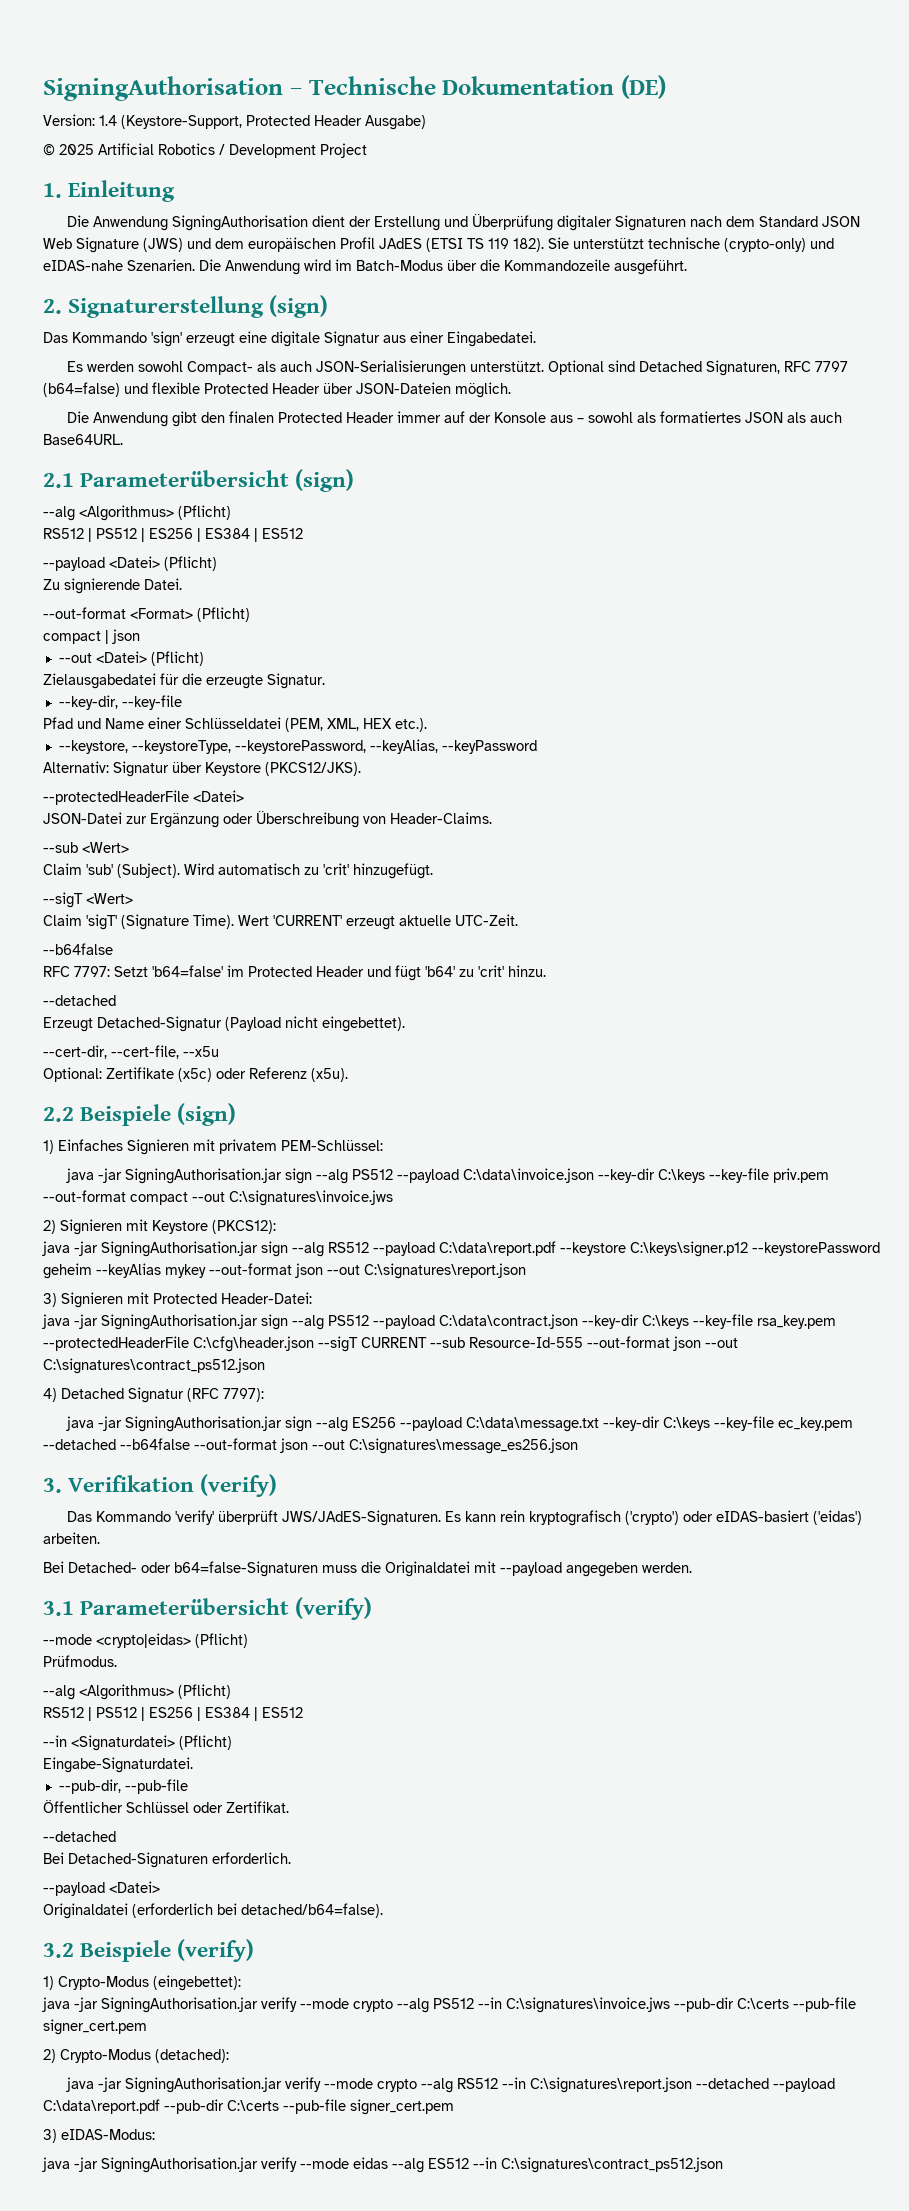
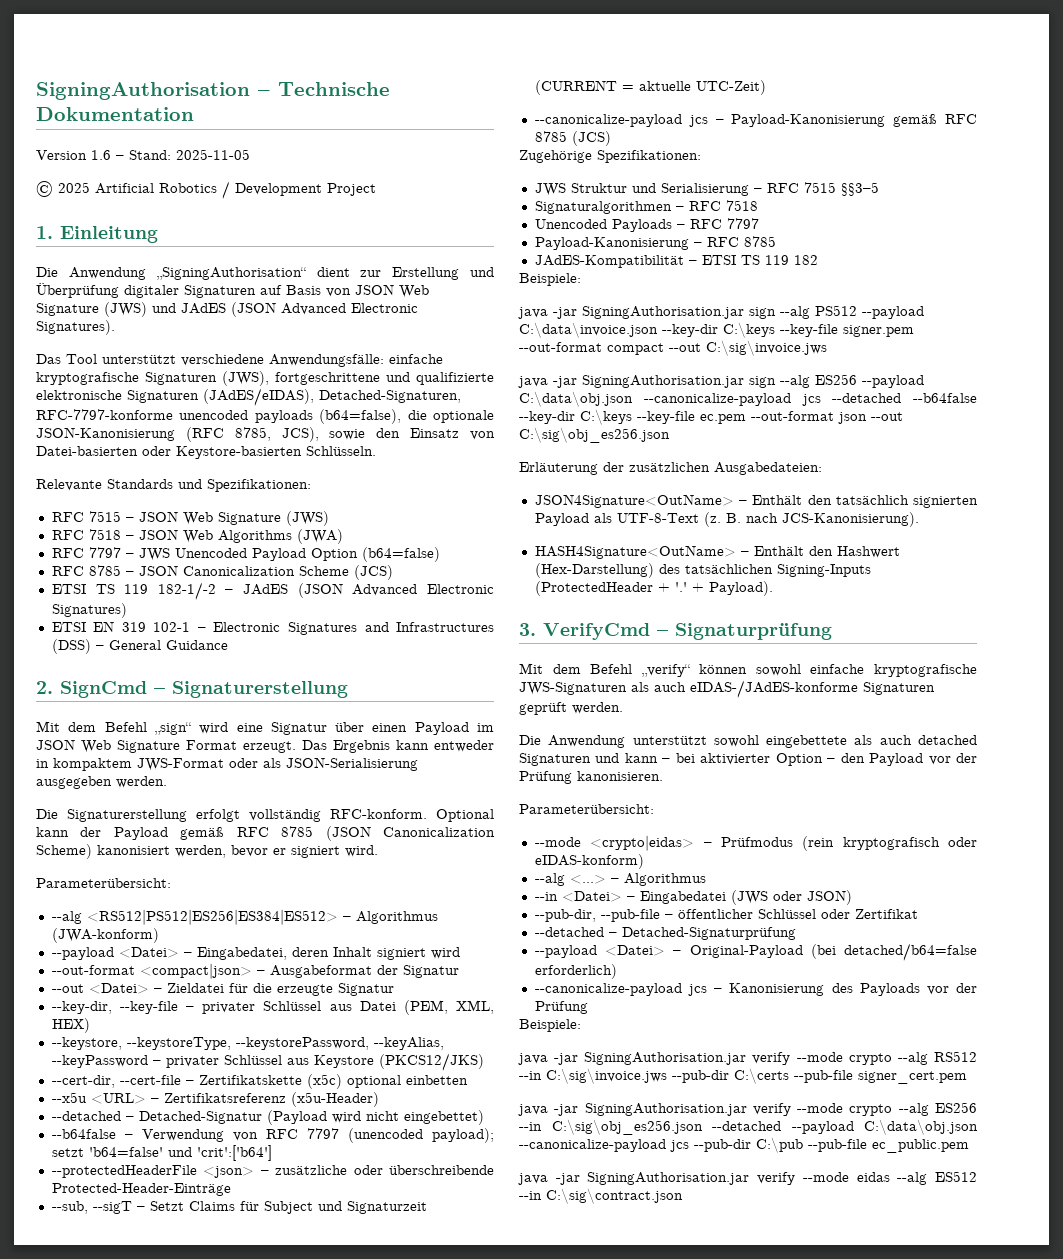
[621,75,666,99] [43,114,426,130] (DE) // Version: 1.4 (Keystore-Support, Protected Header Ausgabe) -> [36,149,250,160] // Version 1.6 – Stand: 2025-11-05
[172,215,372,231] SigningAuthorisation dient der -> [156,267,382,280] „SigningAuthorisation“ dient zur
[690,216,819,227] nach dem Standard -> [260,285,351,297] auf Basis von
[215,237,834,252] [43,259,687,275] dem europäischen Profil JAdES (ETSI TS 119 182). Sie unterstützt technische (crypto-only) und eIDAS-nahe Szenarien. Die Anwendung wird im Batch-Modus über die Kommandozeile ausgeführt. -> [181,302,418,317] [36,320,115,335] [36,354,443,367] [36,371,494,386] [36,388,461,406] [36,409,494,424] [36,427,495,442] [36,446,376,459] [36,479,311,492] [51,511,329,526] [51,529,343,544] [51,547,440,562] [51,565,393,580] [51,582,495,600] [51,603,127,618] [51,621,494,635] [51,639,228,654] JAdES (JSON Advanced Electronic Signatures). // Das Tool unterstützt verschiedene Anwendungsfälle: einfache kryptografische Signaturen (JWS), fortgeschrittene und qualifizierte elektronische Signaturen (JAdES/eIDAS), Detached-Signaturen, RFC-7797-konforme unencoded payloads (b64=false), die optionale JSON-Kanonisierung (RFC 8785, JCS), sowie den Einsatz von Datei-basierten oder Keystore-basierten Schlüsseln. // Relevante Standards und Spezifikationen: // RFC 7515 – JSON Web Signature (JWS) // RFC 7518 – JSON Web Algorithms (JWA) // RFC 7797 – JWS Unencoded Payload Option (b64=false) // RFC 8785 – JSON Canonicalization Scheme (JCS) // ETSI TS 119 182-1/-2 – JAdES (JSON Advanced Electronic Signatures) // ETSI EN 319 102-1 – Electronic Signatures and Infrastructures (DSS) – General Guidance
[68,295,329,318] [43,331,536,347] [67,360,849,376] [43,382,511,398] [67,411,843,427] [43,434,123,445] [43,469,355,492] [43,505,231,521] [43,528,303,542] [43,556,217,571] [43,578,182,594] [43,607,250,622] [43,629,140,644] Signaturerstellung (sign) // Das Kommando 'sign' erzeugt eine digitale Signatur aus einer Eingabedatei. // Es werden sowohl Compact- als auch JSON-Serialisierungen unterstützt. Optional sind Detached Signaturen, RFC 7797 (b64=false) und flexible Protected Header über JSON-Dateien möglich. // Die Anwendung gibt den finalen Protected Header immer auf der Konsole aus – sowohl als formatiertes JSON als auch Base64URL. // 2.1 Parameterübersicht (sign) // --alg <Algorithmus> (Pflicht) // RS512 | PS512 | ES256 | ES384 | ES512 // --payload <Datei> (Pflicht) // Zu signierende Datei. // --out-format <Format> (Pflicht) // compact | json -> [60,681,348,698] [36,721,495,735] [36,739,494,753] [36,757,418,771] [36,776,167,789] [36,809,494,822] [36,826,495,841] [36,844,378,859] [36,878,171,888] [51,909,438,925] [51,928,159,943] [51,947,460,960] [51,963,459,979] SignCmd – Signaturerstellung // Mit dem Befehl „sign“ wird eine Signatur über einen Payload im JSON Web Signature Format erzeugt. Das Ergebnis kann entweder in kompaktem JWS-Format oder als JSON-Serialisierung ausgegeben werden. // Die Signaturerstellung erfolgt vollständig RFC-konform. Optional kann der Payload gemäß RFC 8785 (JSON Canonicalization Scheme) kanonisiert werden, bevor er signiert wird. // Parameterübersicht: // --alg <RS512|PS512|ES256|ES384|ES512> – Algorithmus (JWA-konform) // --payload <Datei> – Eingabedatei, deren Inhalt signiert wird // --out-format <compact|json> – Ausgabeformat der Signatur
[150,651,204,666] [43,673,156,689] (Pflicht) // Zielausgabedatei -> [153,983,224,993] – Zieldatei
[267,673,325,689] Signatur. -> [337,983,394,996] Signatur
[43,717,427,732] // Pfad und Name einer Schlüsseldatei (PEM, XML, HEX etc.). -> [186,1000,495,1015] [51,1018,90,1033] – privater Schlüssel aus Datei (PEM, XML, HEX)
[43,761,361,777] [43,790,244,805] [43,811,492,828] [43,842,129,853] [43,863,433,879] [43,892,133,908] [43,914,518,930] [43,943,113,955] [43,965,546,981] [43,995,116,1006] [43,1016,405,1032] [43,1045,219,1059] [43,1067,348,1082] [43,1103,237,1126] [43,1139,383,1155] // Alternativ: Signatur über Keystore (PKCS12/JKS). // --protectedHeaderFile <Datei> // JSON-Datei zur Ergänzung oder Überschreibung von Header-Claims. // --sub <Wert> // Claim 'sub' (Subject). Wird automatisch zu 'crit' hinzugefügt. // --sigT <Wert> // Claim 'sigT' (Signature Time). Wert 'CURRENT' erzeugt aktuelle UTC-Zeit. // --b64false // RFC 7797: Setzt 'b64=false' im Protected Header und fügt 'b64' zu 'crit' hinzu. // --detached // Erzeugt Detached-Signatur (Payload nicht eingebettet). // --cert-dir, --cert-file, --x5u // Optional: Zertifikate (x5c) oder Referenz (x5u). // 2.2 Beispiele (sign) // 1) Einfaches Signieren mit privatem PEM-Schlüssel: -> [152,1053,484,1071] [51,1074,468,1089] [51,1092,379,1107] [51,1110,484,1125] [51,1128,495,1143] [51,1145,272,1161] [51,1165,494,1178] [51,1183,231,1196] [51,1201,427,1214] [534,80,766,95] [534,114,977,127] [534,131,611,146] [519,150,701,163] [534,182,879,196] [534,200,758,214] [534,218,759,232] [534,236,776,250] [534,255,818,268] [519,273,581,286] – privater Schlüssel aus Keystore (PKCS12/JKS) // --cert-dir, --cert-file – Zertifikatskette (x5c) optional einbetten // --x5u <URL> – Zertifikatsreferenz (x5u-Header) // --detached – Detached-Signatur (Payload wird nicht eingebettet) // --b64false – Verwendung von RFC 7797 (unencoded payload); setzt 'b64=false' und 'crit':['b64'] // --protectedHeaderFile <json> – zusätzliche oder überschreibende Protected-Header-Einträge // --sub, --sigT – Setzt Claims für Subject und Signaturzeit (CURRENT = aktuelle UTC-Zeit) // --canonicalize-payload jcs – Payload-Kanonisierung gemäß RFC 8785 (JCS) // Zugehörige Spezifikationen: // JWS Struktur und Serialisierung – RFC 7515 §§3–5 // Signaturalgorithmen – RFC 7518 // Unencoded Payloads – RFC 7797 // Payload-Kanonisierung – RFC 8785 // JAdES-Kompatibilität – ETSI TS 119 182 // Beispiele:
[773,1168,830,1183] priv.pem -> [843,325,914,337] signer.pem
[229,1190,393,1206] [43,1219,276,1235] [42,1241,880,1257] [43,1263,526,1279] [43,1292,312,1308] [42,1314,836,1330] [43,1336,738,1352] [43,1358,265,1374] [43,1387,264,1403] C:\signatures\invoice.jws // 2) Signieren mit Keystore (PKCS12): // java -jar SigningAuthorisation.jar sign --alg RS512 --payload C:\data\report.pdf --keystore C:\keys\signer.p12 --keystorePassword geheim --keyAlias mykey --out-format json --out C:\signatures\report.json // 3) Signieren mit Protected Header-Datei: // java -jar SigningAuthorisation.jar sign --alg PS512 --payload C:\data\contract.json --key-dir C:\keys --key-file rsa_key.pem --protectedHeaderFile C:\cfg\header.json --sigT CURRENT --sub Resource-Id-555 --out-format json --out C:\signatures\contract_ps512.json // 4) Detached Signatur (RFC 7797): -> [706,340,827,356] C:\sig\invoice.jws
[466,1416,854,1432] [43,1438,578,1454] [43,1474,278,1497] [67,1510,863,1526] [43,1532,100,1544] [43,1561,692,1577] [43,1597,373,1620] [43,1633,248,1648] [43,1655,117,1667] [43,1684,231,1700] [43,1707,303,1721] [43,1735,232,1751] [43,1757,193,1773] C:\data\message.txt --key-dir C:\keys --key-file ec_key.pem --detached --b64false --out-format json --out C:\signatures\message_es256.json // 3. Verifikation (verify) // Das Kommando 'verify' überprüft JWS/JAdES-Signaturen. Es kann rein kryptografisch ('crypto') oder eIDAS-basiert ('eidas') arbeiten. // Bei Detached- oder b64=false-Signaturen muss die Originaldatei mit --payload angegeben werden. // 3.1 Parameterübersicht (verify) // --mode <crypto|eidas> (Pflicht) // Prüfmodus. // --alg <Algorithmus> (Pflicht) // RS512 | PS512 | ES256 | ES384 | ES512 // --in <Signaturdatei> (Pflicht) // Eingabe-Signaturdatei. -> [519,391,977,407] [519,409,903,425] [519,427,670,443] [519,462,822,475] [534,494,978,508] [534,512,919,527] [534,545,900,559] [534,563,871,578] [534,581,773,596] [519,623,832,640] [519,663,977,677] [519,680,935,698] [519,702,623,715] [519,735,977,748] [519,753,977,766] [519,771,663,784] [519,804,654,814] [534,835,978,851] [534,854,644,869] [534,873,706,886] [534,890,852,905] C:\data\obj.json --canonicalize-payload jcs --detached --b64false --key-dir C:\keys --key-file ec.pem --out-format json --out C:\sig\obj_es256.json // Erläuterung der zusätzlichen Ausgabedateien: // JSON4Signature<OutName> – Enthält den tatsächlich signierten Payload als UTF‑8‑Text (z. B. nach JCS-Kanonisierung). // HASH4Signature<OutName> – Enthält den Hashwert (Hex-Darstellung) des tatsächlichen Signing‑Inputs (ProtectedHeader + '.' + Payload). // 3. VerifyCmd – Signaturprüfung // Mit dem Befehl „verify“ können sowohl einfache kryptografische JWS-Signaturen als auch eIDAS-/JAdES-konforme Signaturen geprüft werden. // Die Anwendung unterstützt sowohl eingebettete als auch detached Signaturen und kann – bei aktivierter Option – den Payload vor der Prüfung kanonisieren. // Parameterübersicht: // --mode <crypto|eidas> – Prüfmodus (rein kryptografisch oder eIDAS-konform) // --alg <...> – Algorithmus // --in <Datei> – Eingabedatei (JWS oder JSON)
[43,1800,123,1813] // Öffentlicher -> [664,909,753,919] – öffentlicher
[226,1801,289,1813] [43,1831,116,1842] [43,1852,291,1868] [43,1881,160,1896] [43,1903,383,1919] [43,1939,255,1962] [43,1975,241,1991] [42,1997,856,2013] [43,2019,147,2035] [43,2049,229,2063] Zertifikat. // --detached // Bei Detached-Signaturen erforderlich. // --payload <Datei> // Originaldatei (erforderlich bei detached/b64=false). // 3.2 Beispiele (verify) // 1) Crypto-Modus (eingebettet): // java -jar SigningAuthorisation.jar verify --mode crypto --alg PS512 --in C:\signatures\invoice.jws --pub-dir C:\certs --pub-file signer_cert.pem // 2) Crypto-Modus (detached): -> [854,909,918,919] [534,927,796,940] [534,943,977,961] [534,964,617,979] [534,983,977,996] [534,1001,588,1014] [519,1019,581,1032] Zertifikat // --detached – Detached-Signaturprüfung // --payload <Datei> – Original-Payload (bei detached/b64=false erforderlich) // --canonicalize-payload jcs – Kanonisierung des Payloads vor der Prüfung // Beispiele:
[530,2077,836,2093] [43,2099,454,2115] [43,2129,155,2143] C:\signatures\report.json --detached --payload C:\data\report.pdf --pub-dir C:\certs --pub-file signer_cert.pem // 3) eIDAS-Modus: -> [546,1068,967,1084] [518,1102,977,1116] [519,1119,978,1135] [519,1137,969,1153] C:\sig\invoice.jws --pub-dir C:\certs --pub-file signer_cert.pem // java -jar SigningAuthorisation.jar verify --mode crypto --alg ES256 --in C:\sig\obj_es256.json --detached --payload C:\data\obj.json --canonicalize-payload jcs --pub-dir C:\pub --pub-file ec_public.pem
[501,2157,723,2173] C:\signatures\contract_ps512.json -> [546,1188,683,1204] C:\sig\contract.json

